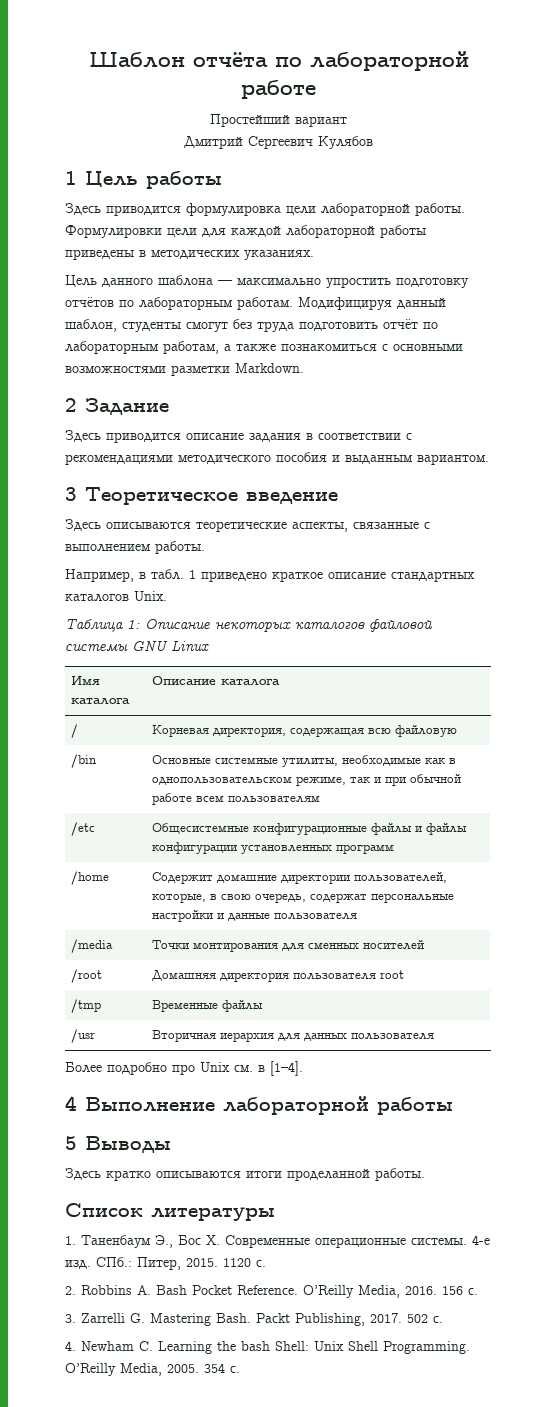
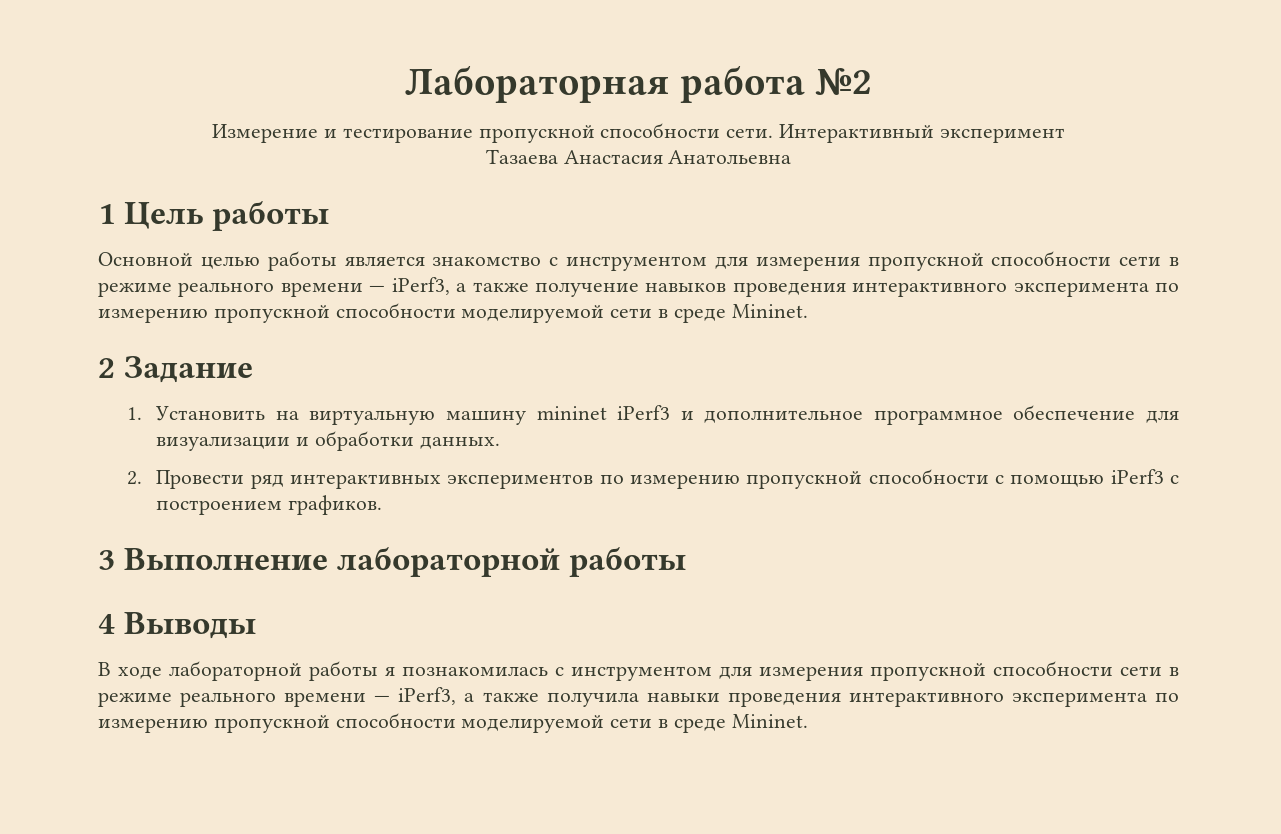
[88,51,469,71] [241,80,316,99] [210,114,347,127] [184,136,373,149] [65,171,222,189] [65,203,465,216] [65,225,426,238] [65,249,314,260] [65,275,469,288] [65,297,446,310] [65,319,438,332] [65,341,463,354] [65,363,304,376] [65,398,169,415] [65,430,412,443] [65,452,489,465] [65,487,338,505] [65,519,430,532] [65,541,205,554] [65,569,475,582] [65,591,167,602] [65,619,433,632] [65,640,209,652] [71,676,101,685] [71,698,131,705] [152,676,281,686] [71,724,79,738] [152,725,458,737] [71,754,98,768] [152,755,457,767] [152,774,462,786] [152,793,321,805] [71,822,96,836] [152,823,468,835] [152,842,395,854] [71,871,110,885] [152,872,448,884] [152,893,455,903] [152,910,358,922] [71,939,114,953] [152,940,425,952] [71,969,103,983] [152,970,405,982] [71,999,102,1013] [152,1000,264,1012] [71,1029,96,1043] [152,1030,435,1042] [65,1061,303,1076] [65,1096,77,1111] Шаблон отчёта по лабораторной работе // Простейший вариант // Дмитрий Сергеевич Кулябов // 1 Цель работы // Здесь приводится формулировка цели лабораторной работы. Формулировки цели для каждой лабораторной работы приведены в методических указаниях. // Цель данного шаблона — максимально упростить подготовку отчётов по лабораторным работам. Модифицируя данный шаблон, студенты смогут без труда подготовить отчёт по лабораторным работам, а также познакомиться с основными возможностями разметки Markdown. // 2 Задание // Здесь приводится описание задания в соответствии с рекомендациями методического пособия и выданным вариантом. // 3 Теоретическое введение // Здесь описываются теоретические аспекты, связанные с выполнением работы. // Например, в табл. 1 приведено краткое описание стандартных каталогов Unix. // Таблица 1: Описание некоторых каталогов файловой системы GNU Linux // Имя каталога | Описание каталога // / | Корневая директория, содержащая всю файловую // /bin | Основные системные утилиты, необходимые как в однопользовательском режиме, так и при обычной работе всем пользователям // /etc | Общесистемные конфигурационные файлы и файлы конфигурации установленных программ // /home | Содержит домашние директории пользователей, которые, в свою очередь, содержат персональные настройки и данные пользователя // /media | Точки монтирования для сменных носителей // /root | Домашняя директория пользователя root // /tmp | Временные файлы // /usr | Вторичная иерархия для данных пользователя // Более подробно про Unix см. в [1–4]. // 4 -> [405,66,872,103] [212,123,1065,143] [485,149,792,164] [98,201,330,231] [98,251,1179,271] [98,277,1179,297] [98,303,808,323] [98,356,254,383] [127,405,1179,425] [156,431,500,451] [127,469,1179,489] [156,495,383,515] [98,550,115,570] Лабораторная работа №2 // Измерение и тестирование пропускной способности сети. Интерактивный эксперимент // Тазаева Анастасия Анатольевна // 1 Цель работы // Основной целью работы является знакомство с инструментом для измерения пропускной способности сети в режиме реального времени — iPerf3, а также получение навыков проведения интерактивного эксперимента по измерению пропускной способности моделируемой сети в среде Mininet. // 2 Задание // 1. Установить на виртуальную машину mininet iPerf3 и дополнительное программное обеспечение для визуализации и обработки данных. // 2. Провести ряд интерактивных экспериментов по измерению пропускной способности с помощью iPerf3 с построением графиков. // 3
[65,1136,77,1150] 5 -> [98,614,115,634] 4
[65,1168,425,1181] [65,1203,275,1221] [65,1235,490,1248] [65,1257,266,1270] [65,1285,478,1298] [65,1313,443,1326] [65,1341,470,1354] [65,1363,240,1376] Здесь кратко описываются итоги проделанной работы. // Список литературы // 1. Таненбаум Э., Бос Х. Современные операционные системы. 4-е изд. СПб.: Питер, 2015. 1120 с. // 2. Robbins A. Bash Pocket Reference. O’Reilly Media, 2016. 156 с. // 3. Zarrelli G. Mastering Bash. Packt Publishing, 2017. 502 с. // 4. Newham C. Learning the bash Shell: Unix Shell Programming. O’Reilly Media, 2005. 354 с. -> [98,661,1179,681] [98,687,1179,707] [98,713,808,733] В ходе лабораторной работы я познакомилась с инструментом для измерения пропускной способности сети в режиме реального времени — iPerf3, а также получила навыки проведения интерактивного эксперимента по измерению пропускной способности моделируемой сети в среде Mininet.

